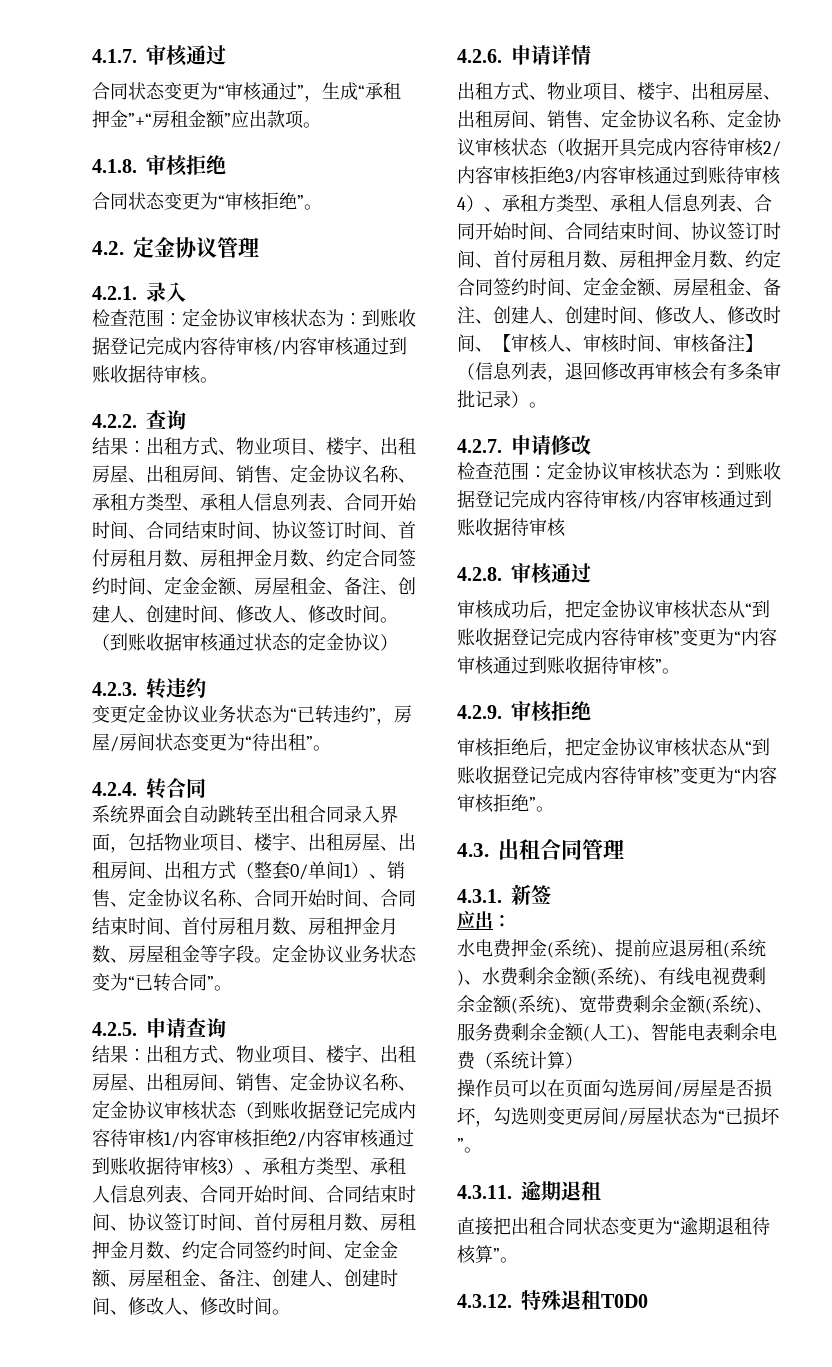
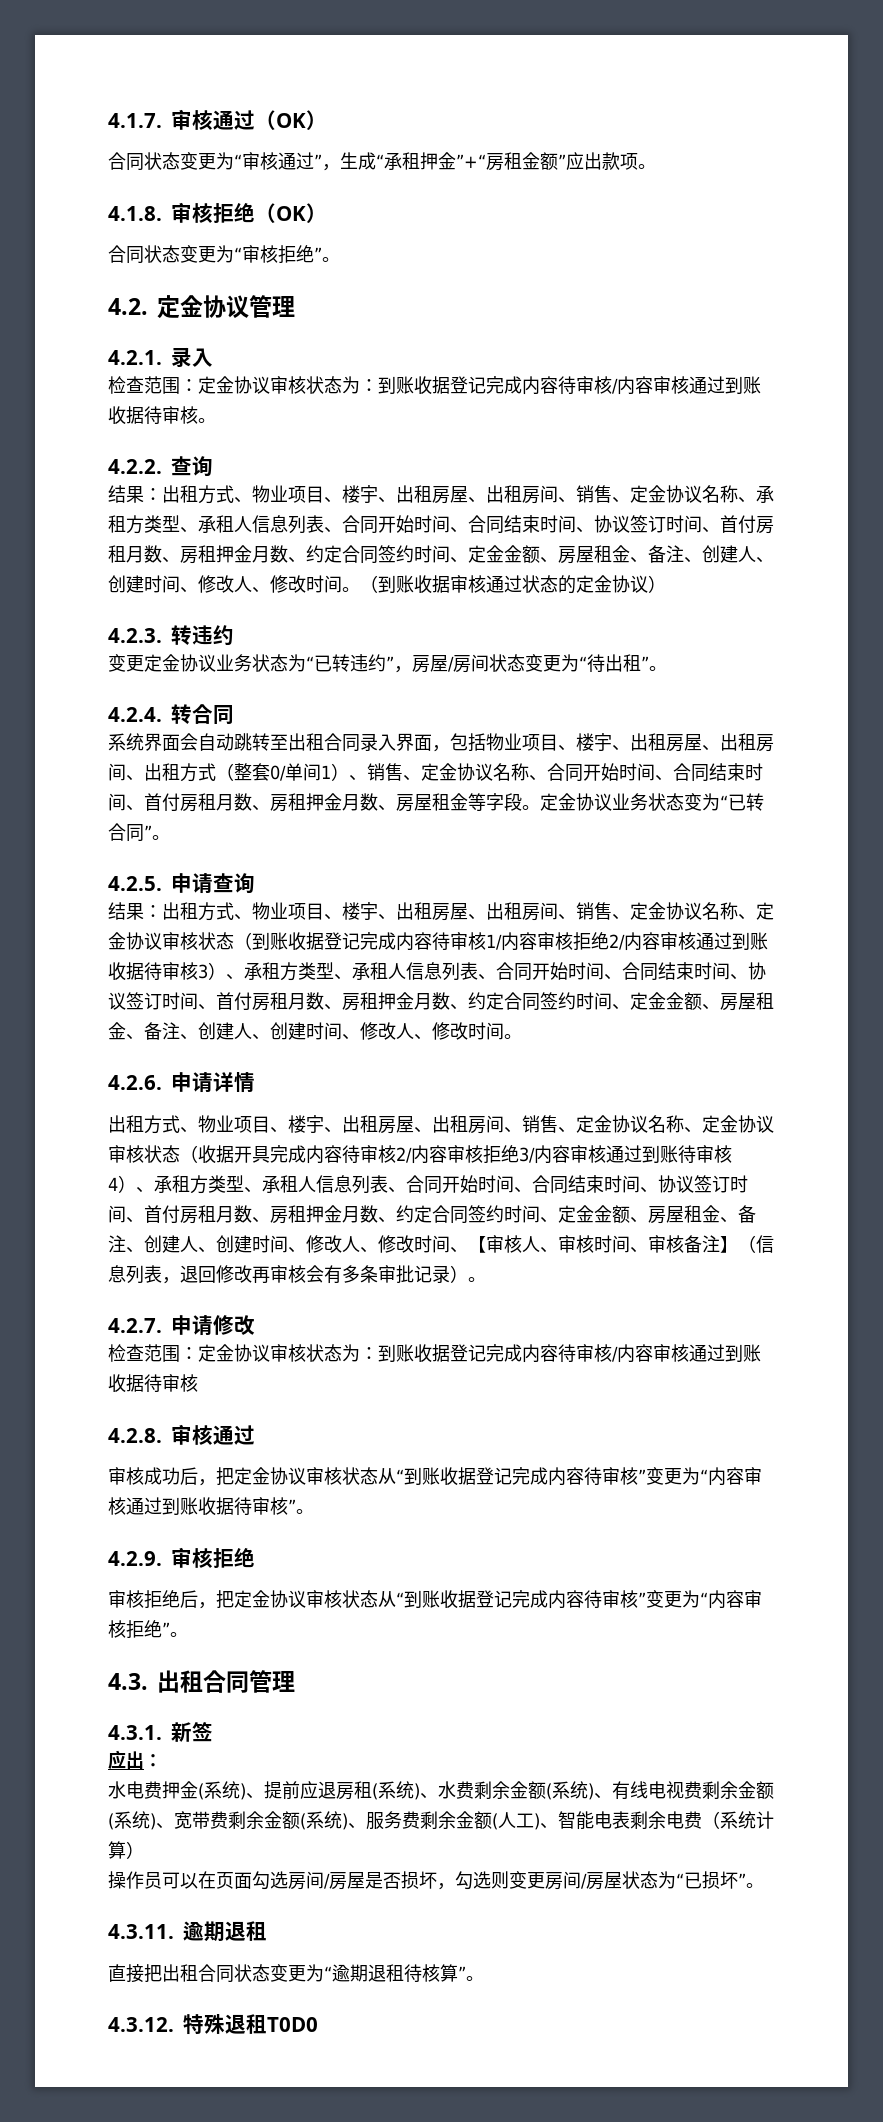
(226, 55) none -> [255,110,327,130] （OK）
(226, 165) none -> [255,203,327,223] （OK）

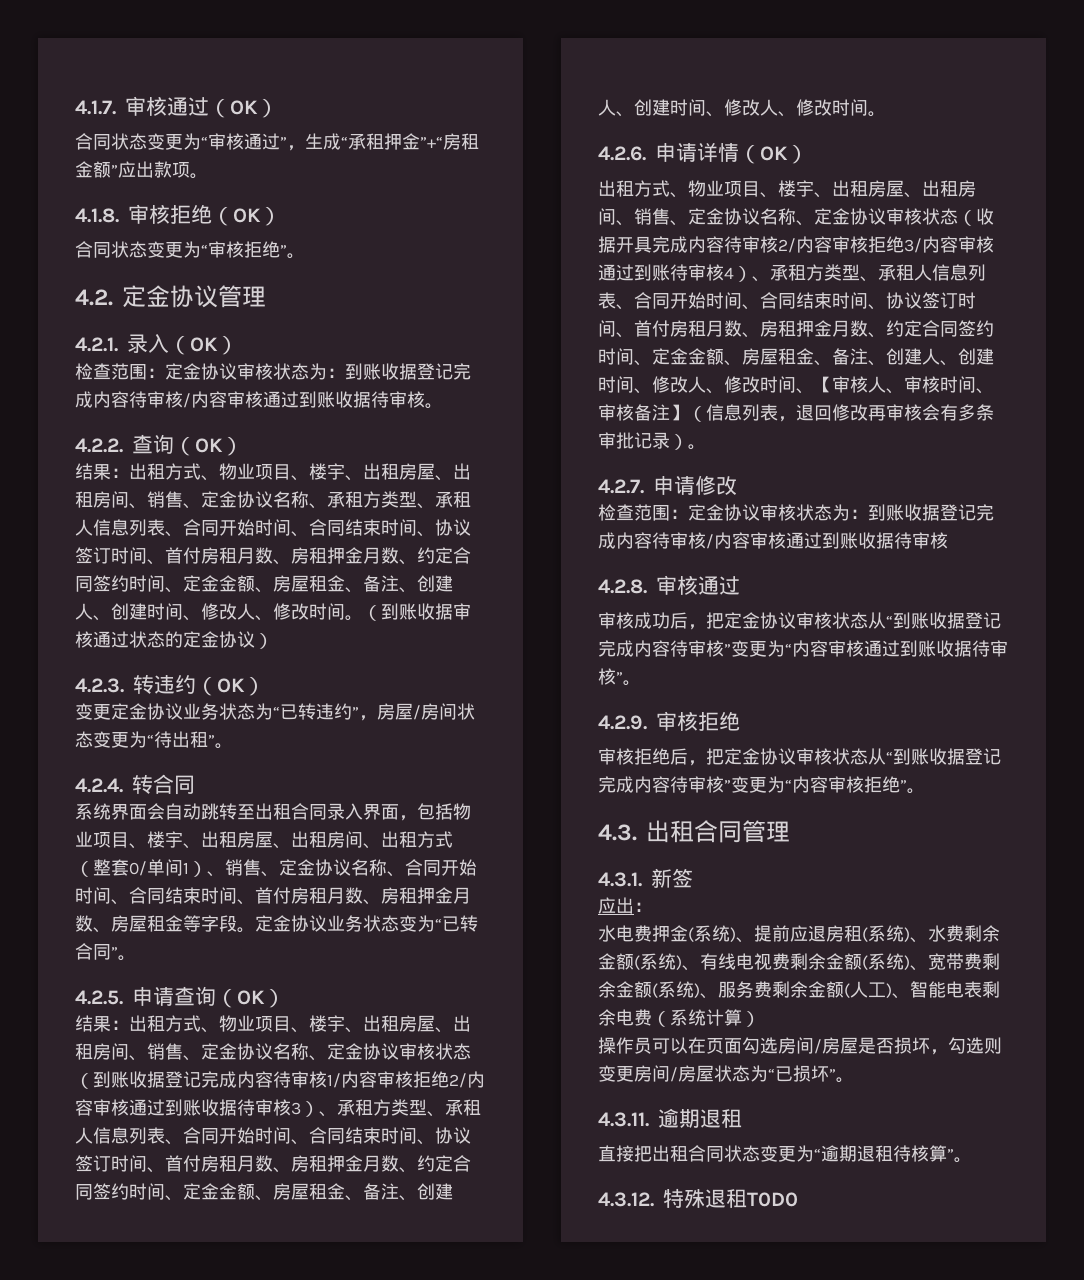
(213, 357) none -> [168,335,238,355] （OK）
(213, 466) none -> [173,436,243,456] （OK）
(234, 635) none -> [195,676,265,696] （OK）
(255, 883) none -> [215,988,285,1008] （OK）
(255, 1082) none -> [738,144,808,164] （OK）

